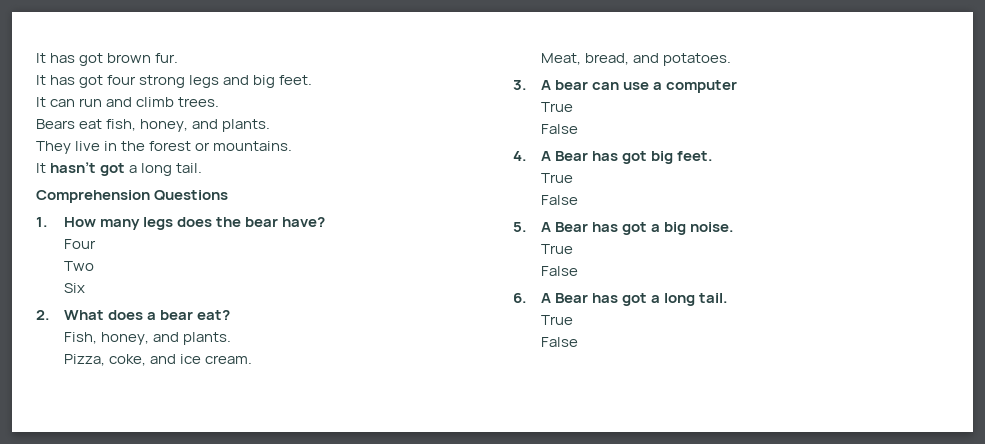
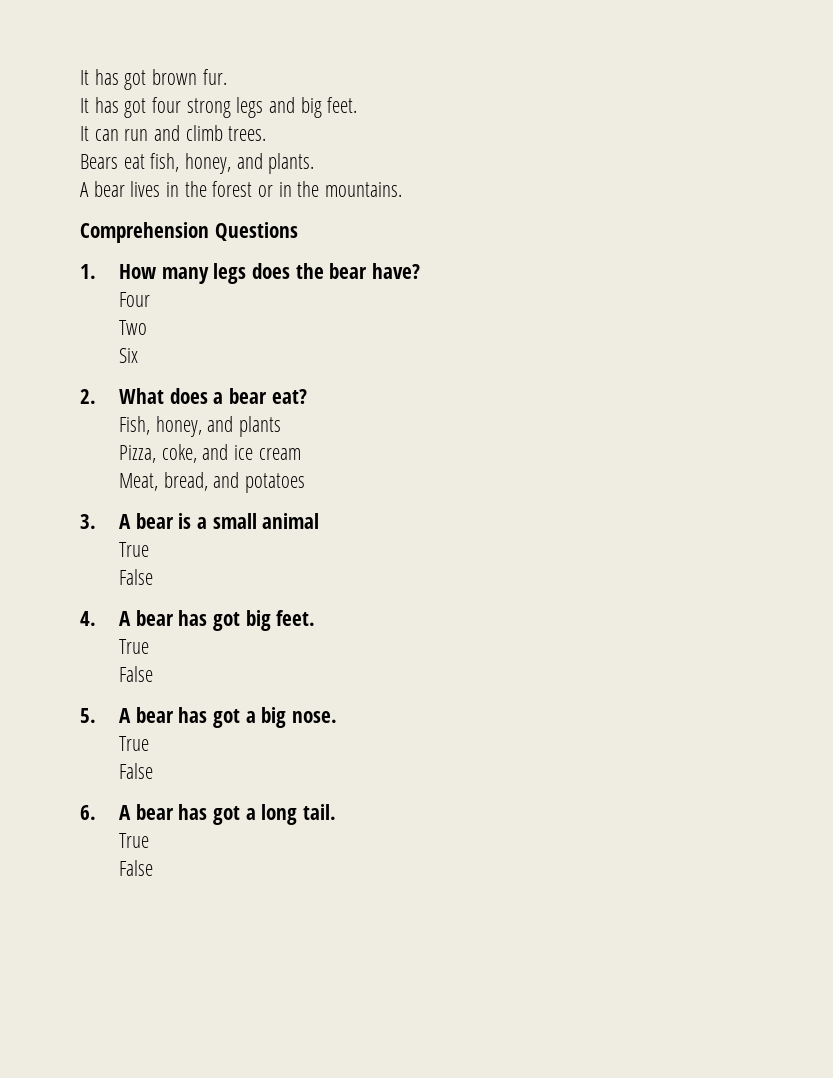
[36,141,101,154] They live -> [80,181,161,197] A bear lives
(211, 146) none -> [278,181,320,197] in the
[36,162,203,176] // It hasn’t got a long tail. -> (403, 189) none
[183,332,232,345] plants. -> [238,416,281,437] plants
[205,355,253,364] cream. -> [258,448,301,460] cream
[663,53,732,66] potatoes. -> [244,473,305,493] potatoes
[591,80,738,93] can use a computer -> [178,513,320,529] is a small animal
[554,151,588,161] Bear -> [135,610,174,626] bear
[554,222,588,232] Bear -> [135,707,174,723] bear
[690,222,735,232] noise. -> [291,711,337,723] nose.
[554,293,588,303] Bear -> [135,804,174,820] bear

